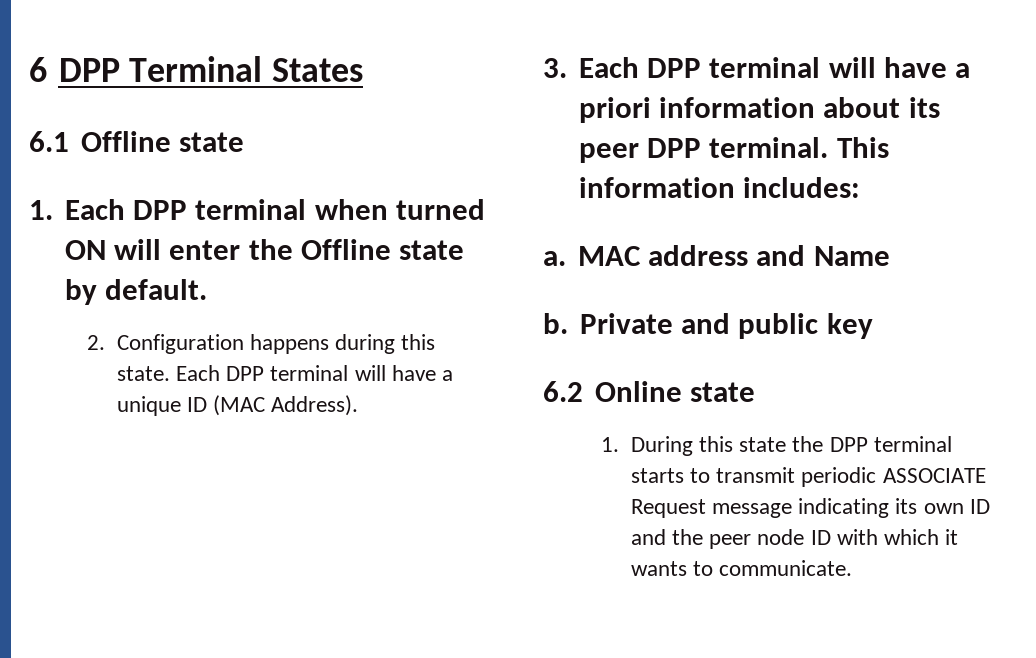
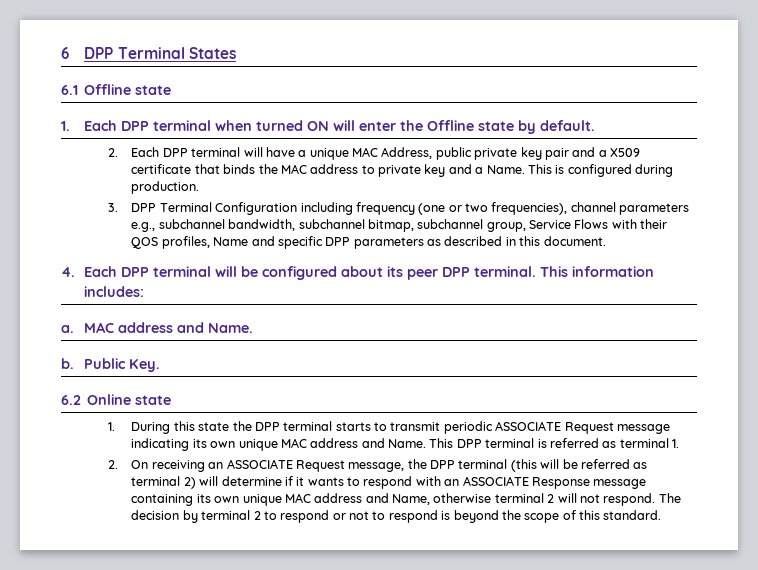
[116,334,436,354] [116,366,170,381] Configuration happens during this state. -> (118, 152) none
[186,395,359,416] [543,57,971,78] [578,97,815,123] ID (MAC Address). // 3. Each DPP terminal will have a priori information -> [352,147,641,160] [131,164,674,177] [131,181,200,194] [107,202,690,215] [131,219,668,232] [131,236,606,249] [61,266,338,280] MAC Address, public private key pair and a X509 certificate that binds the MAC address to private key and a Name. This is configured during production. // 3. DPP Terminal Configuration including frequency (one or two frequencies), channel parameters e.g., subchannel bandwidth, subchannel bitmap, subchannel group, Service Flows with their QOS profiles, Name and specific DPP parameters as described in this document. // 4. Each DPP terminal will be configured
[813,246,890,266] Name -> [208,323,254,333] Name.
[579,313,873,339] Private and public key -> [84,358,161,372] Public Key.
[969,499,990,514] [630,529,959,549] [630,560,853,576] ID and the peer node ID with which it wants to communicate. -> [238,438,680,451] [107,459,648,472] [131,476,647,489] [131,493,681,506] [131,510,662,523] unique MAC address and Name. This DPP terminal is referred as terminal 1. // 2. On receiving an ASSOCIATE Request message, the DPP terminal (this will be referred as terminal 2) will determine if it wants to respond with an ASSOCIATE Response message containing its own unique MAC address and Name, otherwise terminal 2 will not respond. The decision by terminal 2 to respond or not to respond is beyond the scope of this standard.

